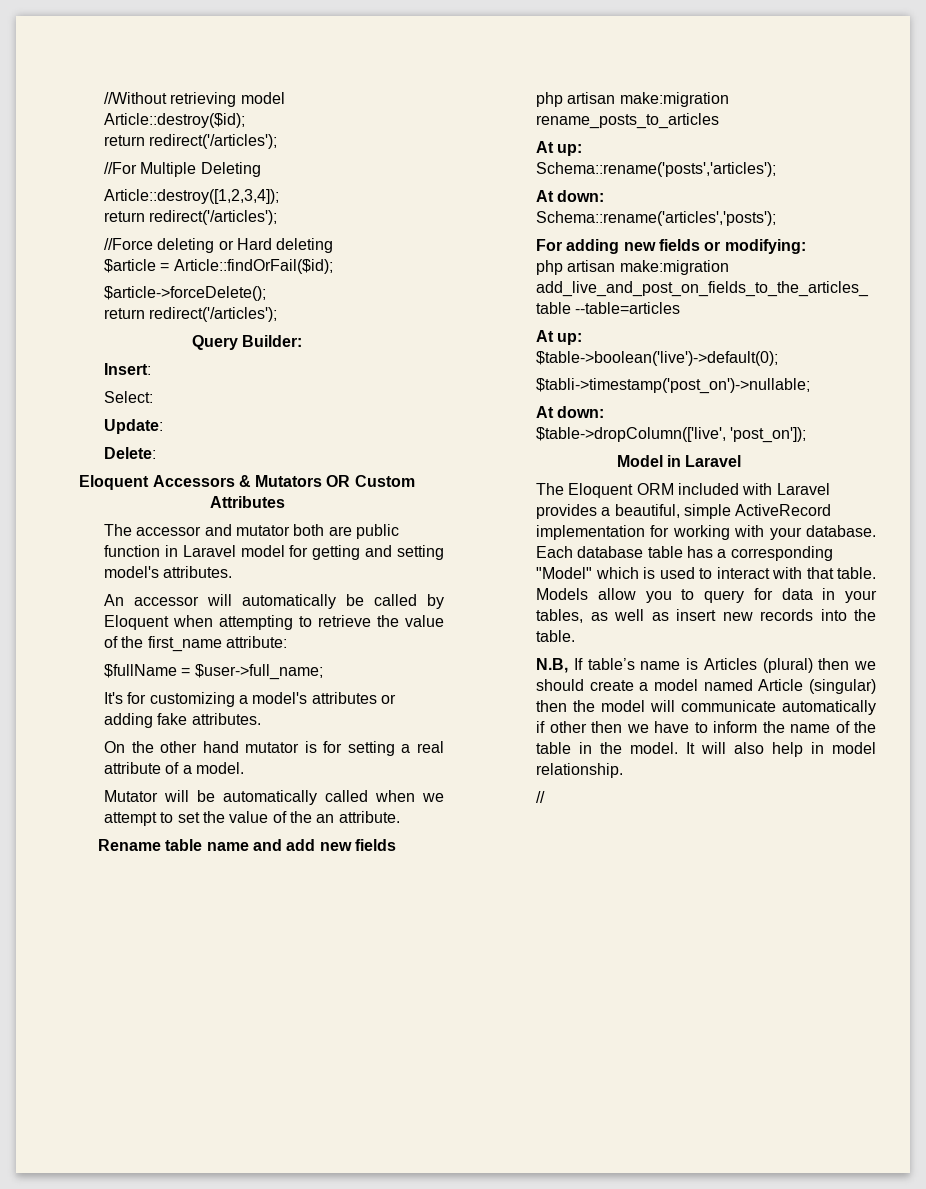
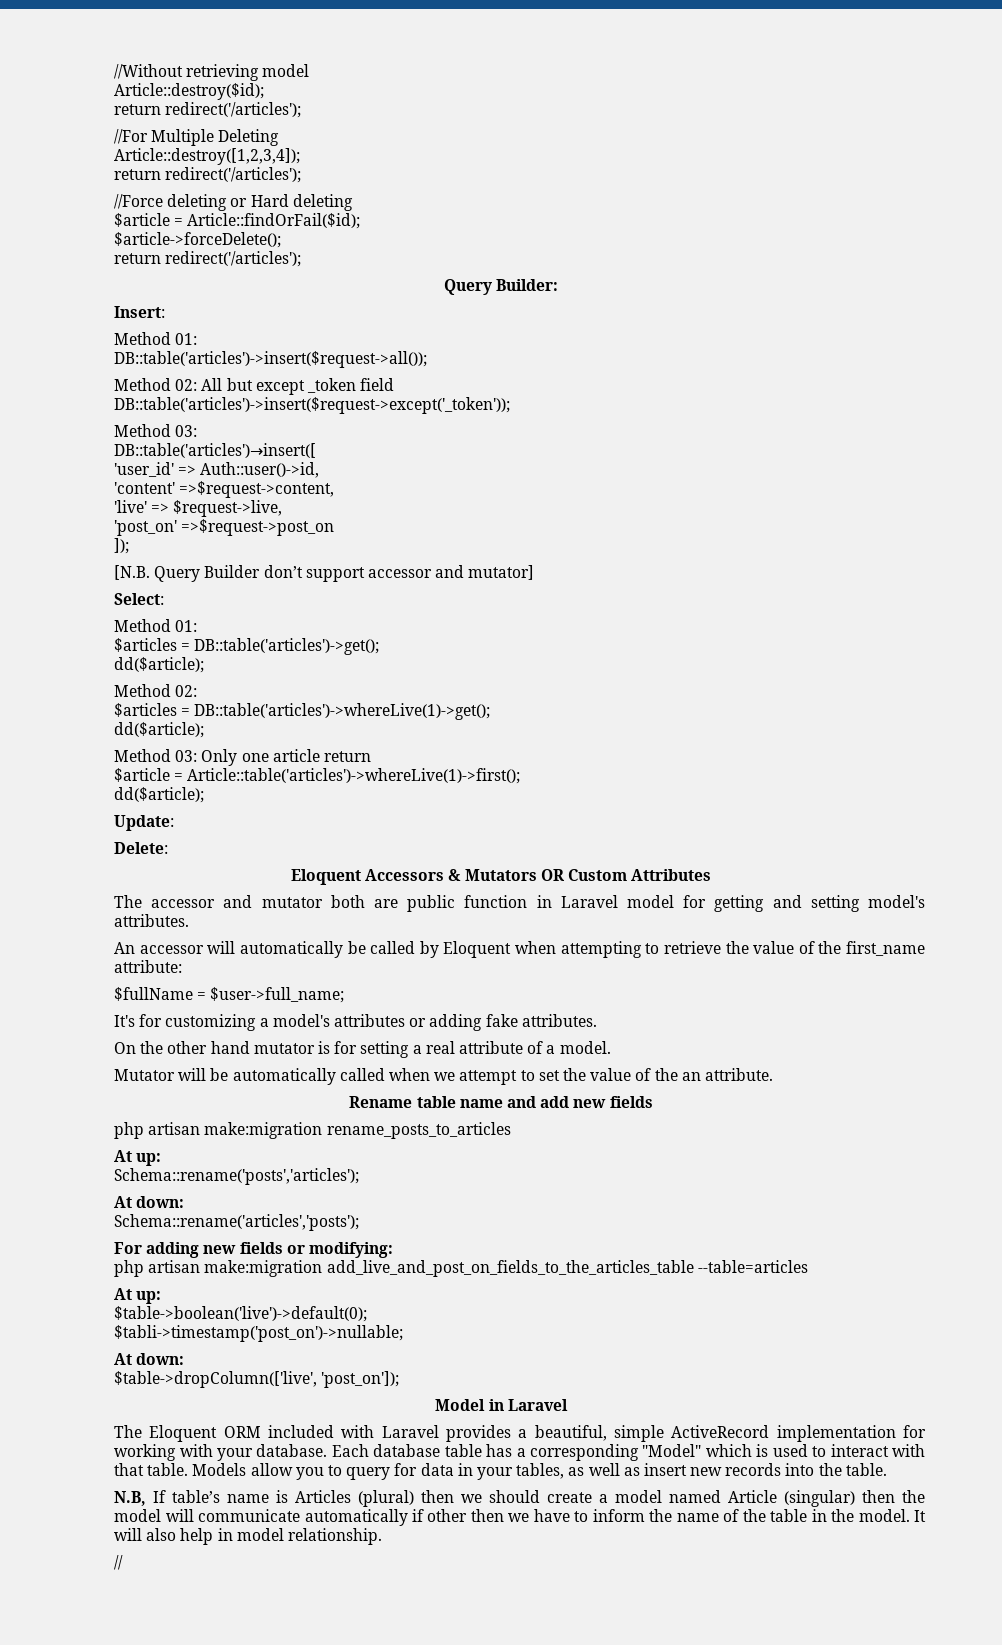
[104,391,154,403] Select: -> [114,332,198,345] [114,351,428,368] [114,378,395,395] [114,397,511,414] [114,424,198,437] [114,443,317,458] [114,462,320,478] [114,481,335,498] [114,500,283,517] [114,519,335,536] [114,538,130,554] [114,565,535,582] [114,593,165,605] [114,619,198,632] [114,638,380,655] [114,657,205,673] [114,684,198,697] [114,703,491,720] [114,722,205,738] [114,749,372,766] [114,768,521,784] [114,787,205,803] Method 01: // DB::table('articles')->insert($request->all()); // Method 02: All but except _token field // DB::table('articles')->insert($request->except('_token')); // Method 03: // DB::table('articles')→insert([ // 'user_id' => Auth::user()->id, // 'content' =>$request->content, // 'live' => $request->live, // 'post_on' =>$request->post_on // ]); // [N.B. Query Builder don’t support accessor and mutator] // Select: // Method 01: // $articles = DB::table('articles')->get(); // dd($article); // Method 02: // $articles = DB::table('articles')->whereLive(1)->get(); // dd($article); // Method 03: Only one article return // $article = Article::table('articles')->whereLive(1)->first(); // dd($article);

